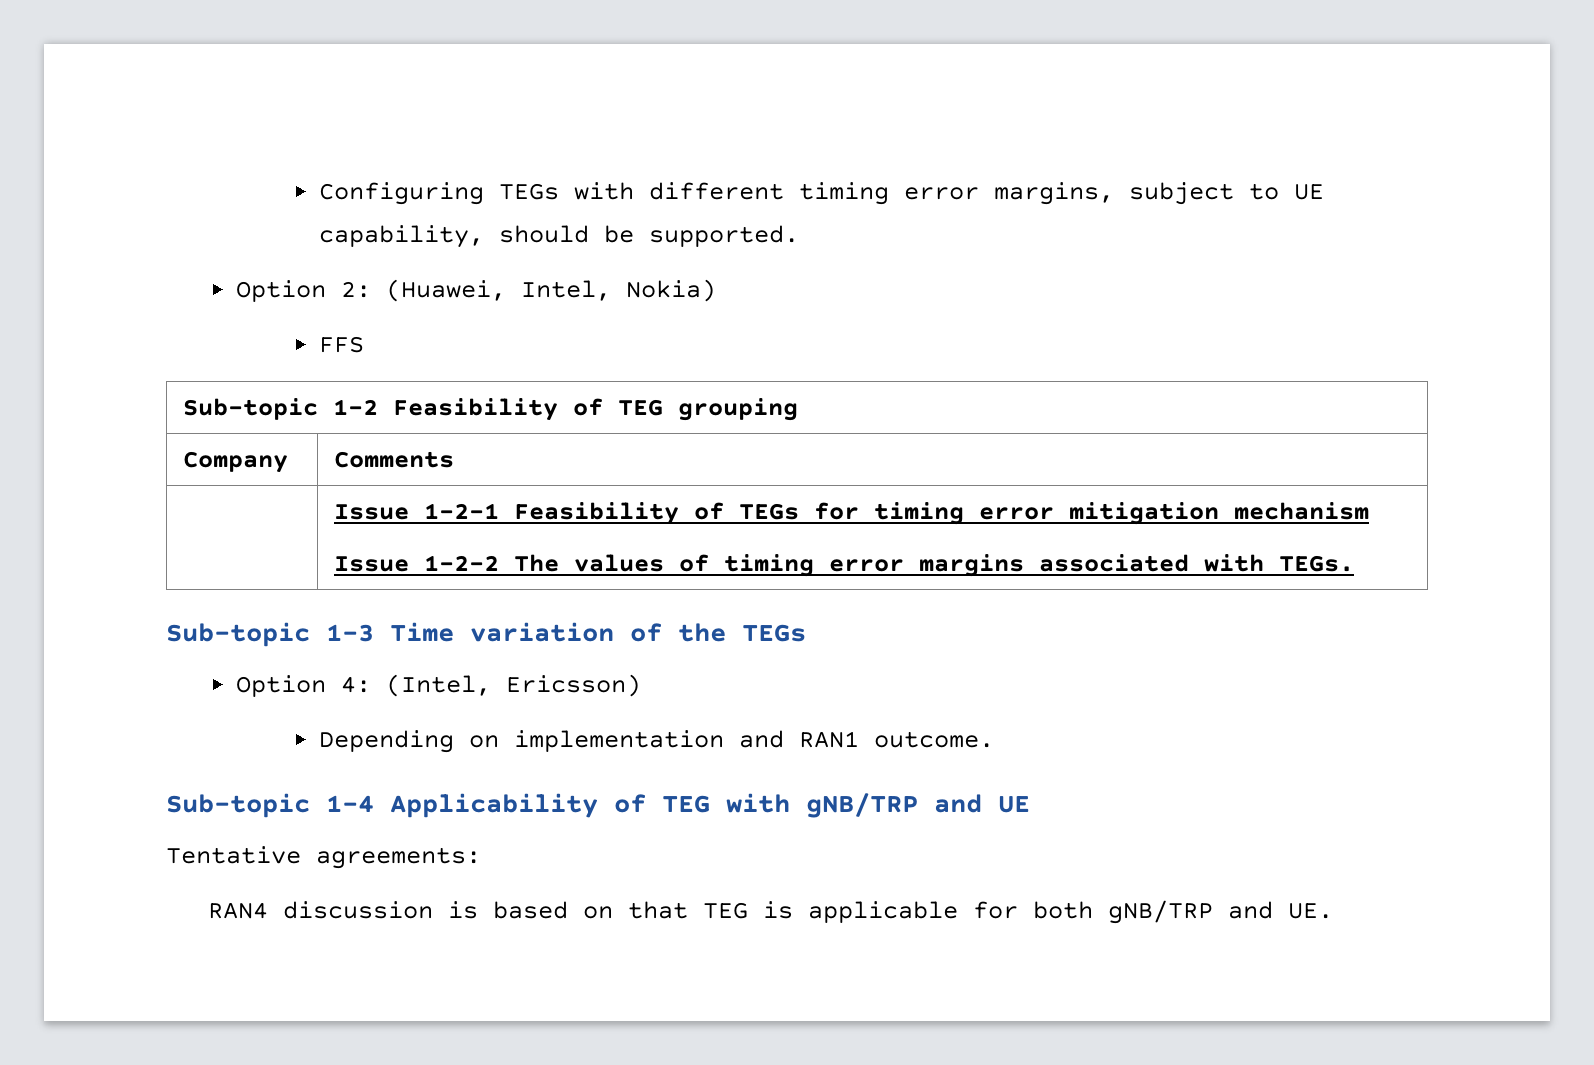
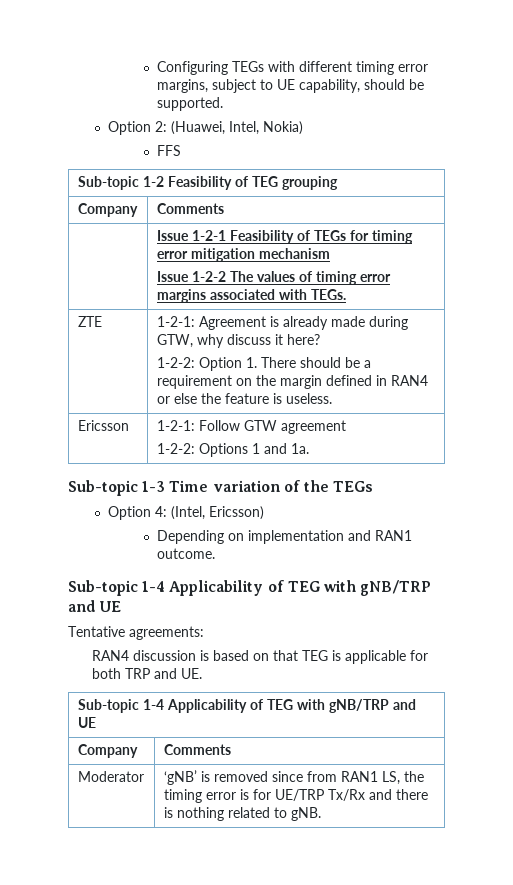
(1354, 563) none -> [77,316,102,327] [156,316,408,330] [156,334,320,348] [156,357,371,371] [156,375,428,389] [156,393,332,404] [77,420,129,431] [156,420,346,434] [156,443,309,457] // ZTE | 1-2-1: Agreement is already made during GTW, why discuss it here? // 1-2-2: Option 1. There should be a requirement on the margin defined in RAN4 or else the feature is useless. // Ericsson | 1-2-1: Follow GTW agreement // 1-2-2: Options 1 and 1a.
[1107,900,1333,924] gNB/TRP and UE. -> [125,668,203,679] [77,699,416,713] [77,717,96,728] [77,744,138,758] [163,744,231,755] [77,771,144,782] [163,770,424,785] [163,789,428,803] [163,807,321,821] TRP and UE. // Sub-topic 1-4 Applicability of TEG with gNB/TRP and UE // Company | Comments // Moderator | ‘gNB’ is removed since from RAN1 LS, the timing error is for UE/TRP Tx/Rx and there is nothing related to gNB.

